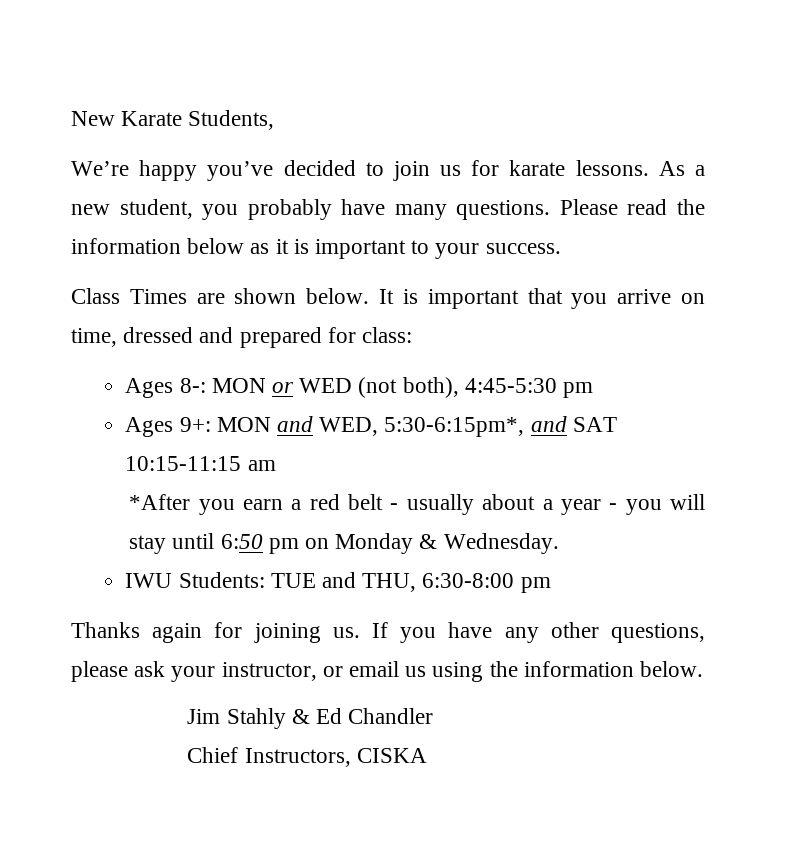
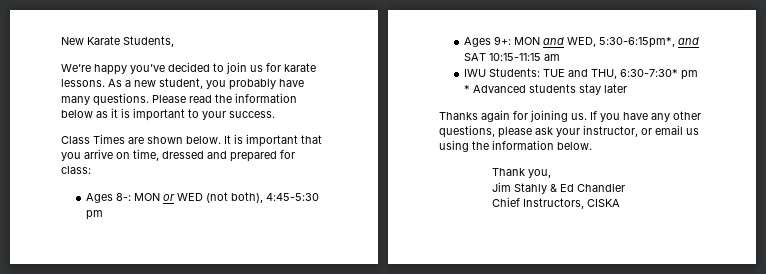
[129,494,706,515] [129,533,559,554] // *After you earn a red belt - usually about a year - you will stay until 6:50 pm on Monday & Wednesday. -> (561, 57) none
[422,573,551,593] 6:30-8:00 pm -> [620,69,699,80] [464,84,628,95] 6:30-7:30* pm * Advanced students stay later
(704, 669) none -> [491,168,551,178] // Thank you,

